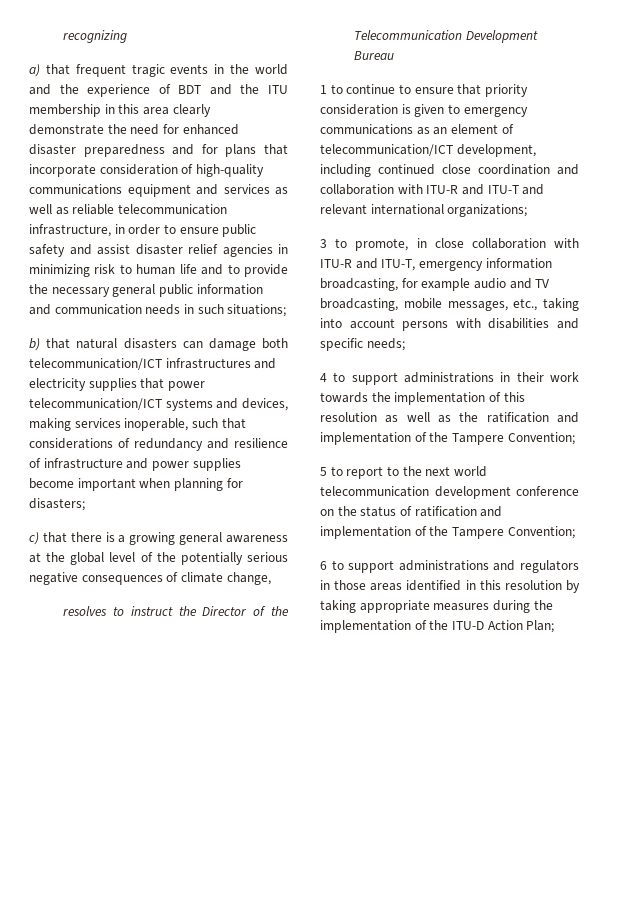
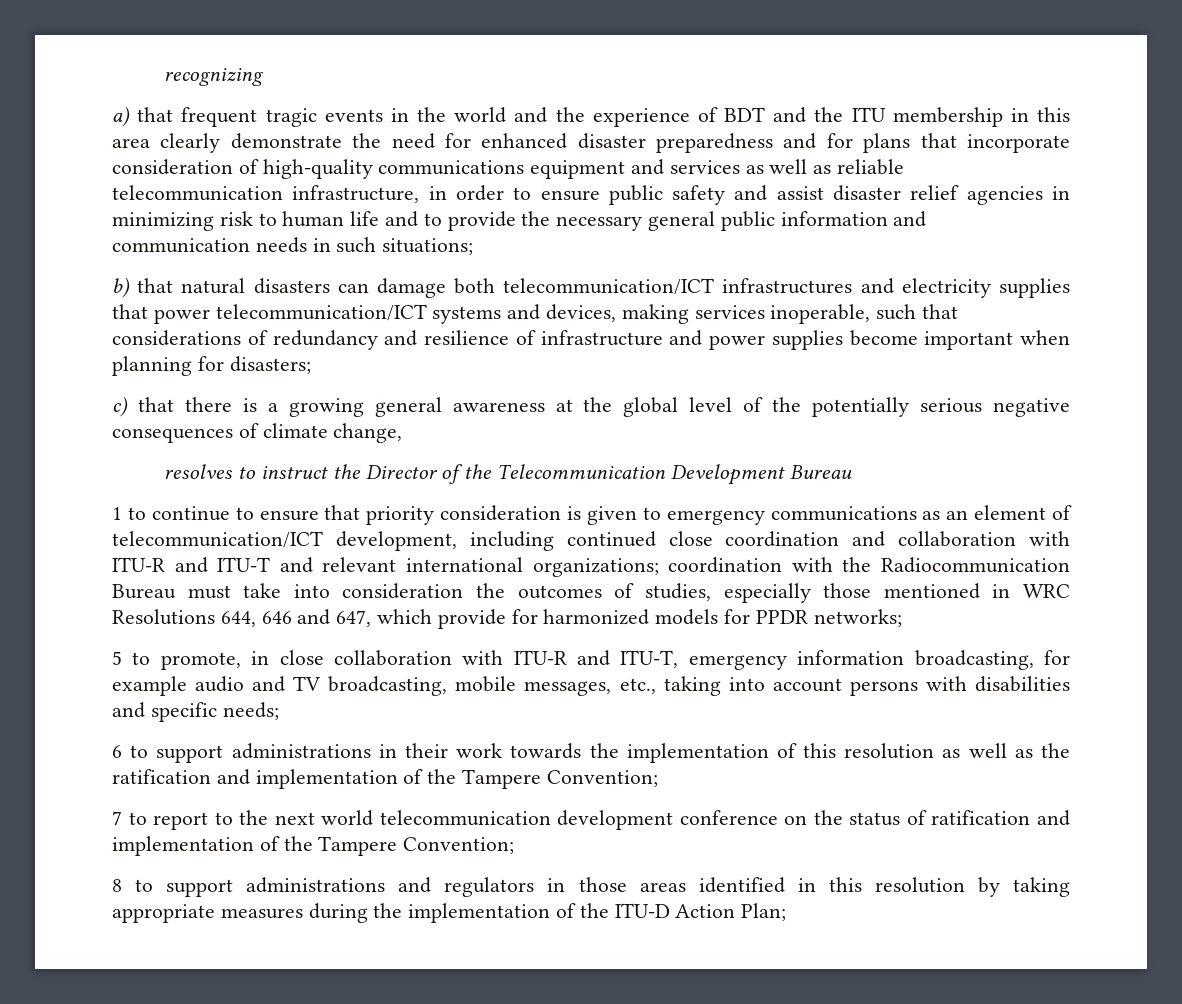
[320,239,327,248] // 3 -> [668,557,1070,573] [112,583,1071,603] [112,609,902,629] [112,651,122,665] coordination with the Radiocommunication Bureau must take into consideration the outcomes of studies, especially those mentioned in WRC Resolutions 644, 646 and 647, which provide for harmonized models for PPDR networks; // 5
[320,373,327,382] 4 -> [112,745,122,758] 6
[320,467,327,476] 5 -> [112,811,122,825] 7
[320,561,327,570] 6 -> [112,879,122,892] 8

